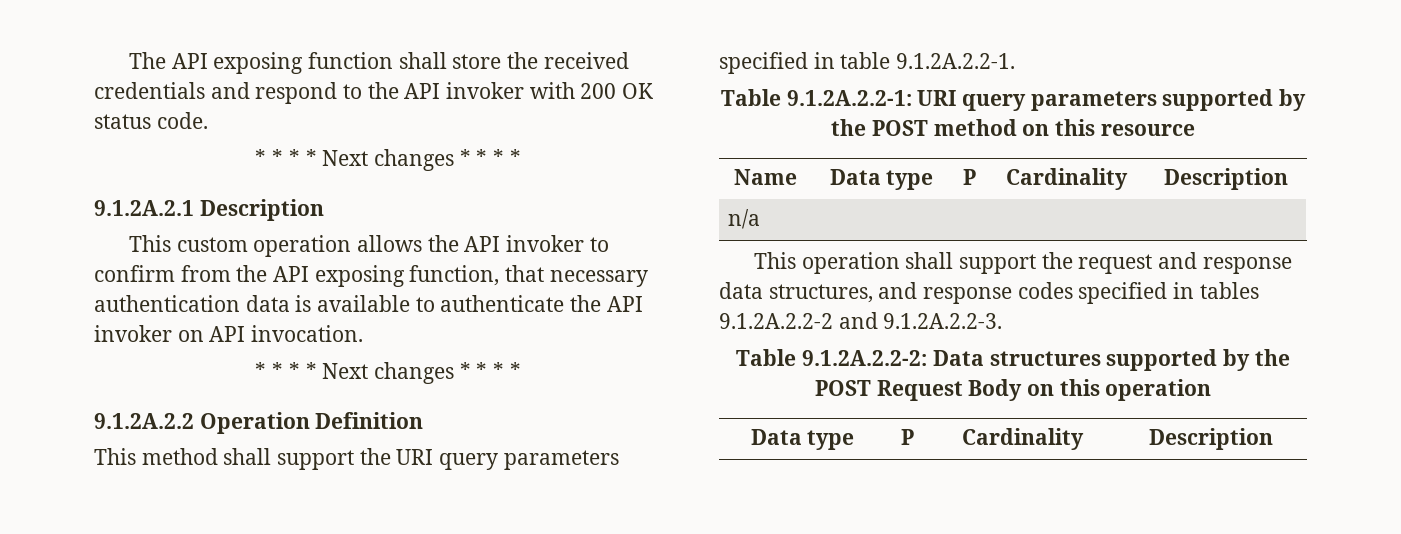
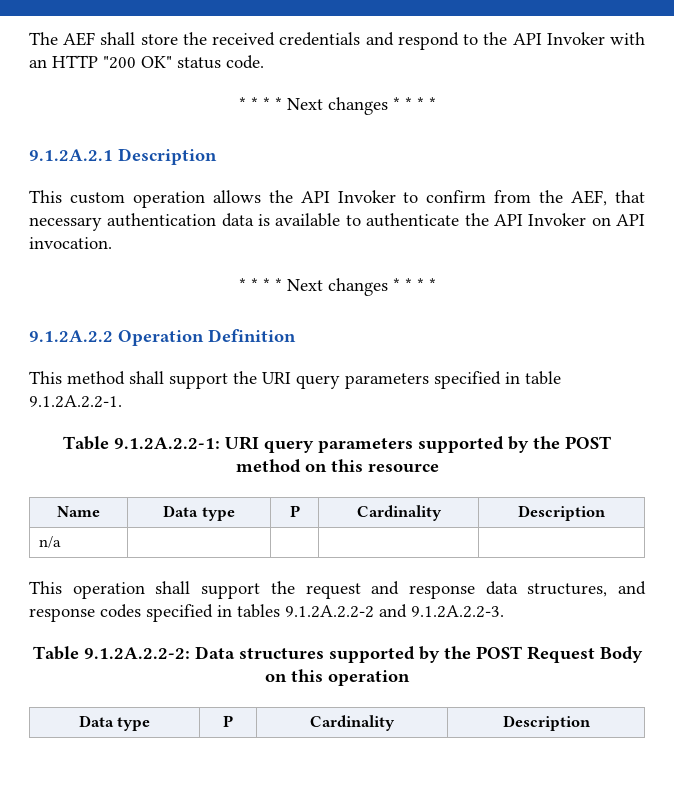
[171,52,394,74] API exposing function -> [63,32,96,46] AEF
[446,82,654,99] invoker with 200 OK -> [546,32,645,45] [29,55,172,69] Invoker with an HTTP "200 OK"
[506,235,585,252] invoker -> [337,190,396,203] Invoker
[273,265,500,287] API exposing function, -> [571,190,608,206] AEF,
[94,325,172,342] invoker -> [528,213,587,226] Invoker

